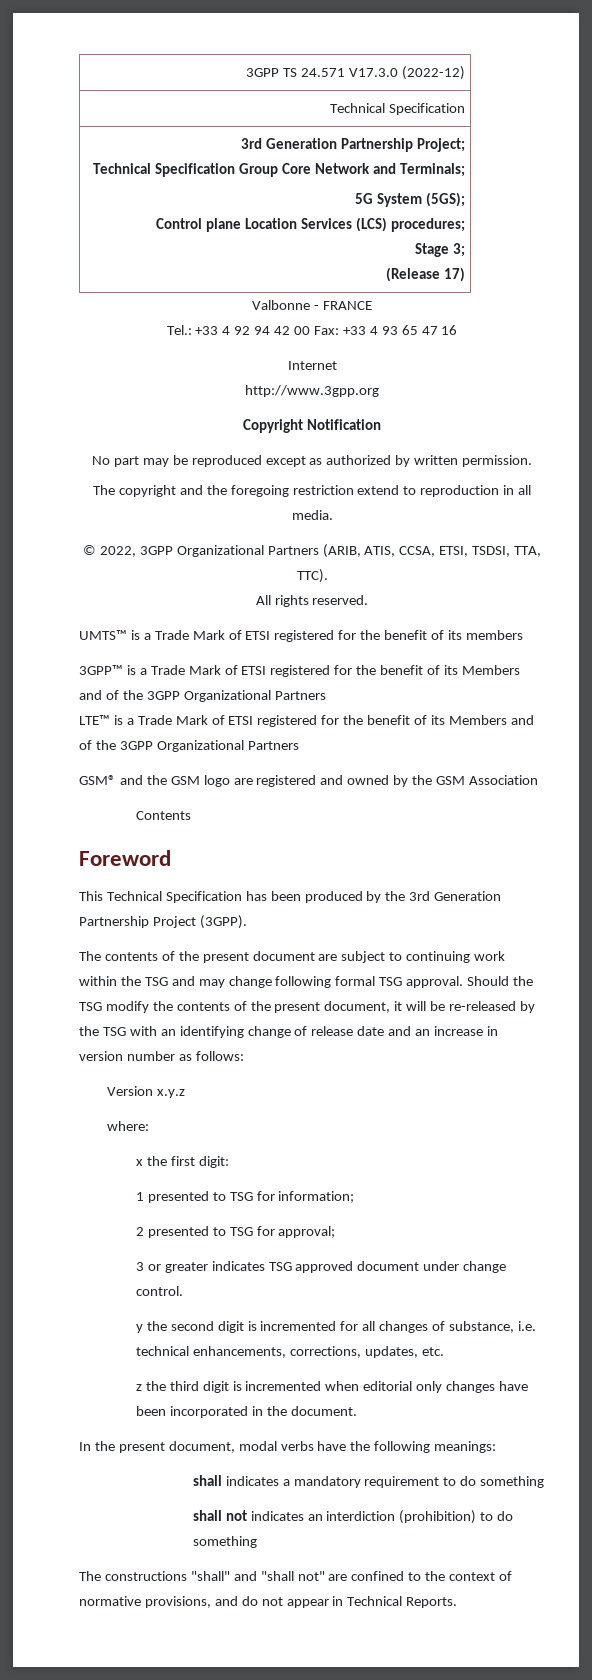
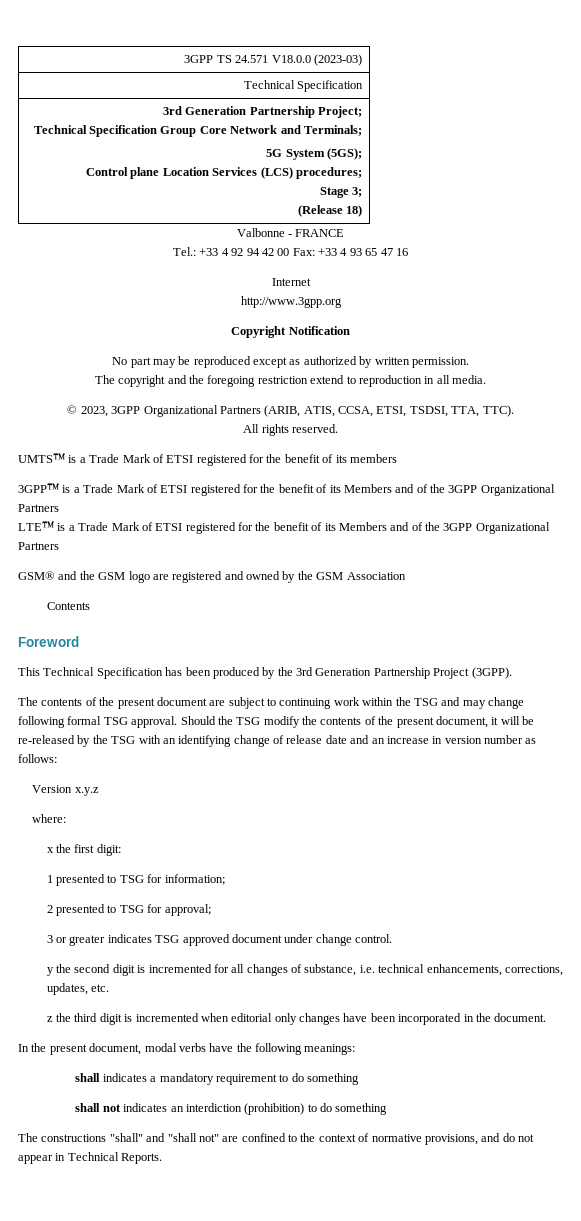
[348,66,465,80] V17.3.0 (2022-12) -> [271,54,362,66] V18.0.0 (2023-03)
[443,267,465,282] 17) -> [345,205,362,217] 18)
[99,546,136,557] 2022, -> [80,406,108,417] 2023,

